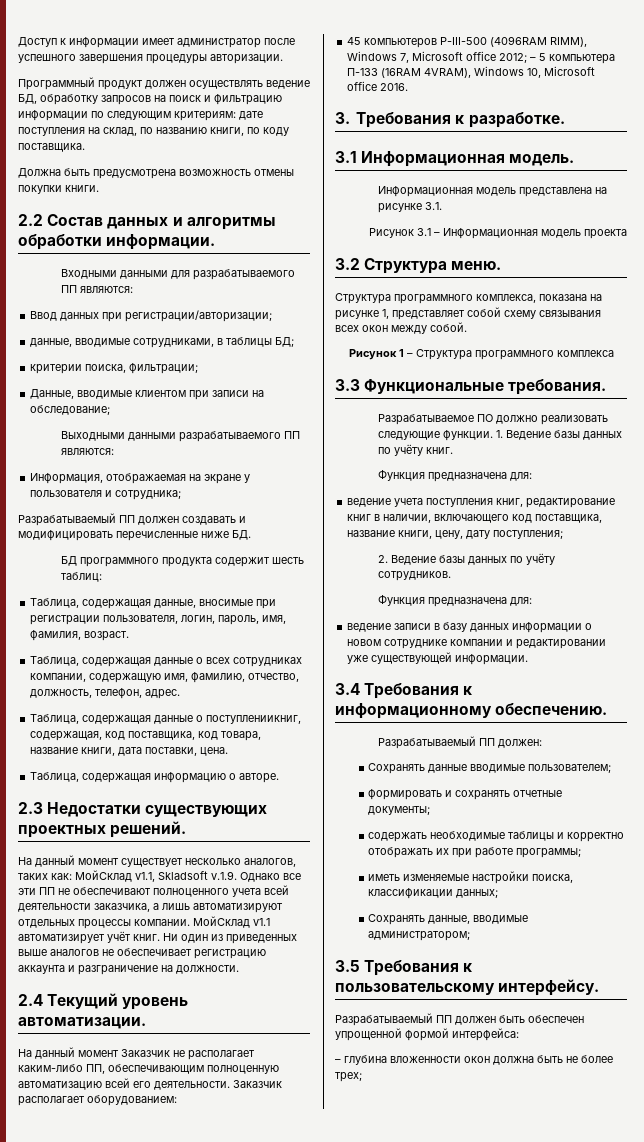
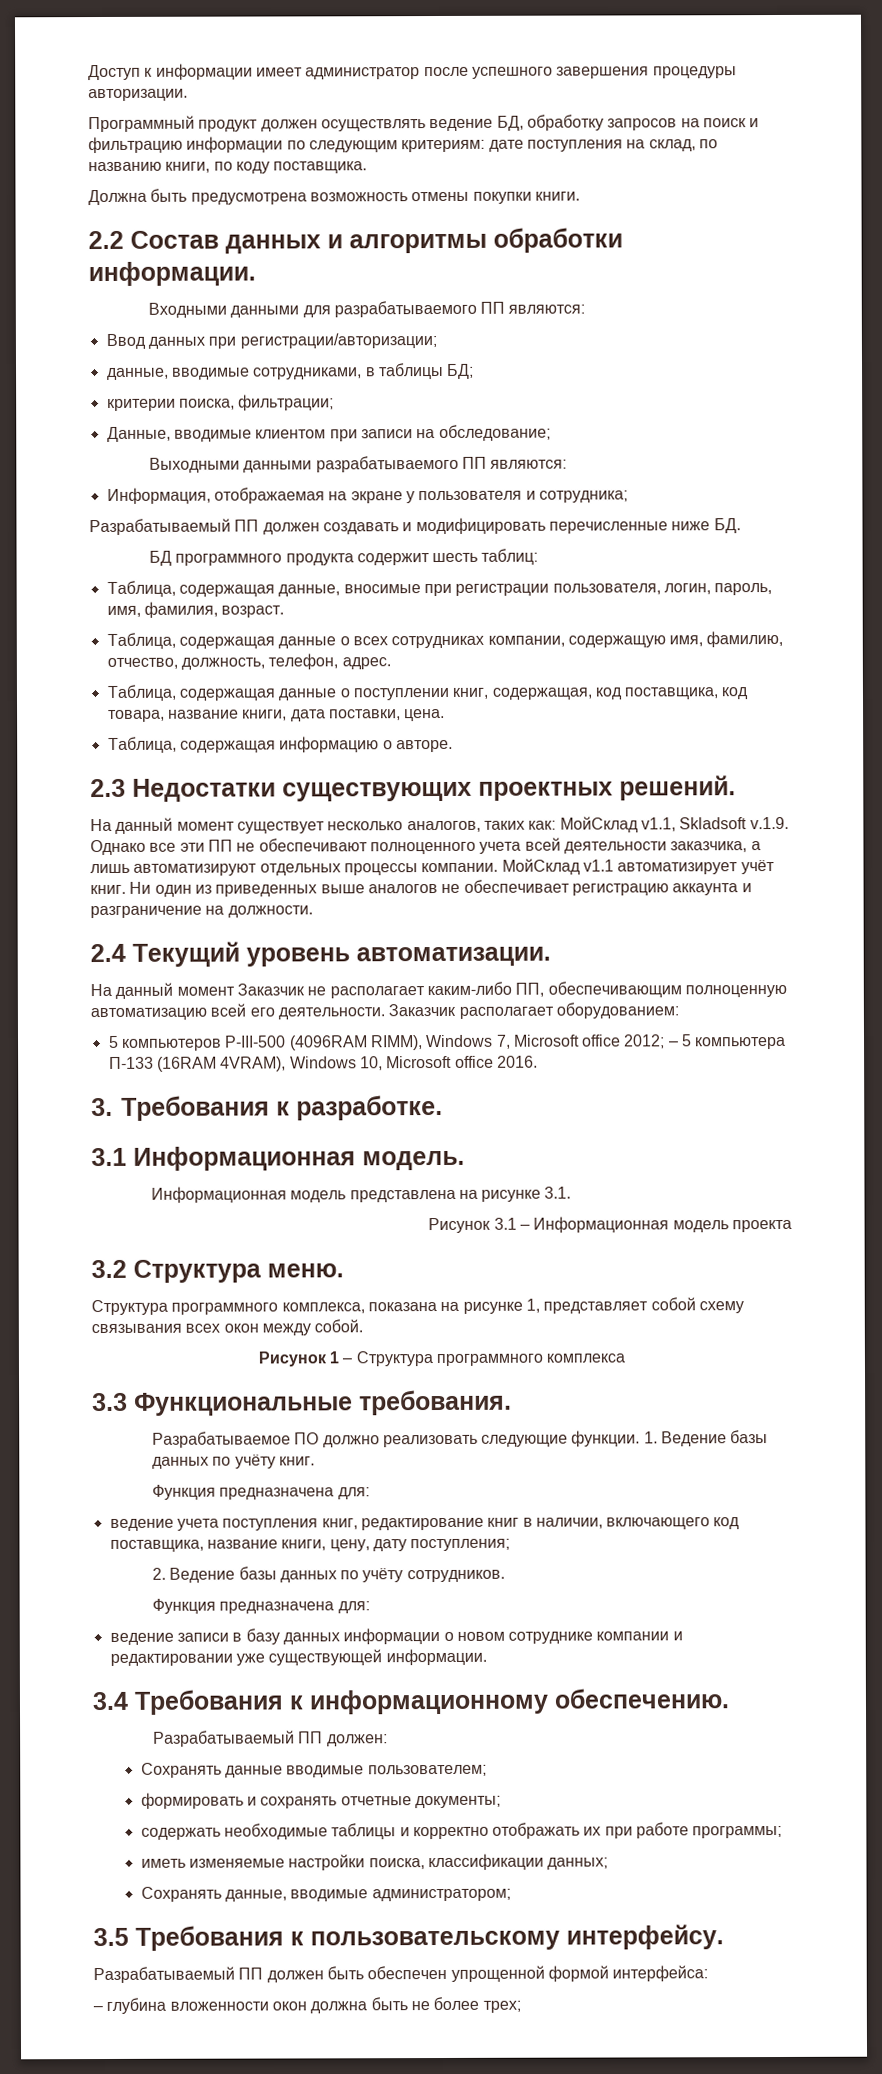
[206,715,302,724] поступлениикниг, -> [352,687,489,701] поступлении книг,
[347,37,362,45] 45 -> [107,1035,119,1048] 5

